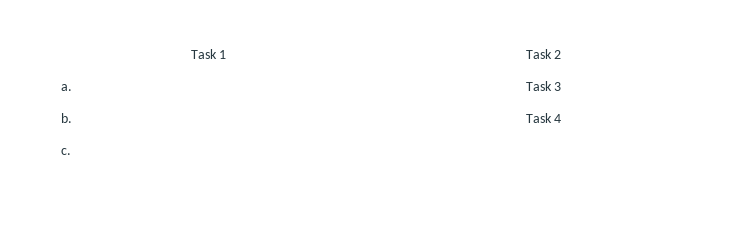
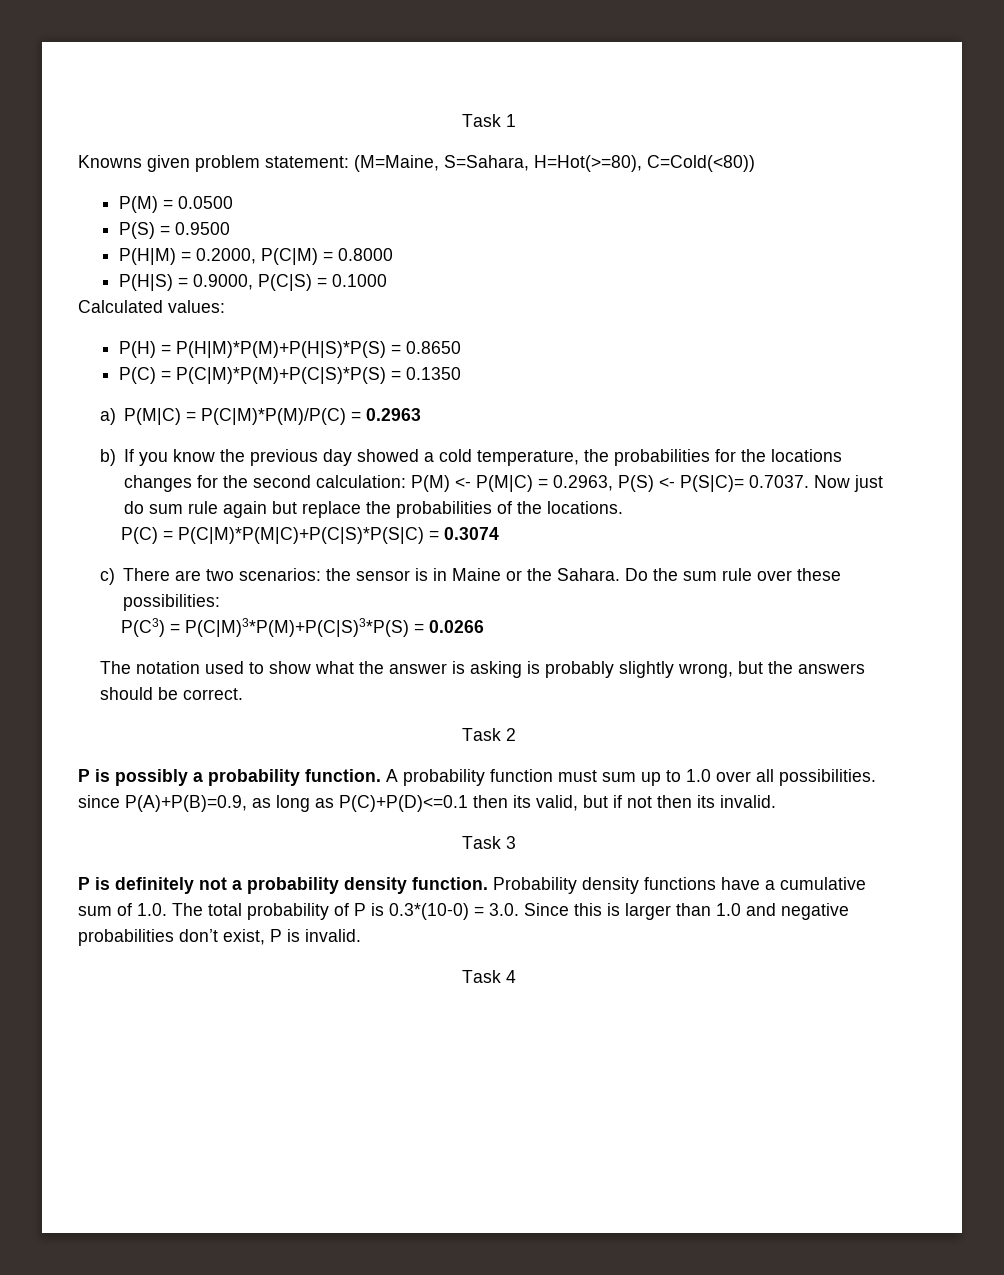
[61,84,72,91] [61,113,72,123] [61,148,71,155] [525,49,562,59] [525,81,562,91] a. // b. // c. // Task 2 // Task 3 -> [78,155,755,172] [118,196,233,213] [118,222,230,239] [118,248,393,265] [118,274,387,291] [78,300,225,313] [118,341,461,358] [118,367,461,384] [99,408,422,425] [99,449,843,466] [124,475,884,492] [124,501,624,518] [121,527,500,544] [99,568,842,585] [123,594,221,611] [121,618,485,637] [99,661,865,678] [99,687,243,700] [462,728,516,741] [78,769,876,786] [78,795,776,812] [462,836,516,849] [78,877,866,894] [78,903,849,920] [78,929,361,946] Knowns given problem statement: (M=Maine, S=Sahara, H=Hot(>=80), C=Cold(<80)) // P(M) = 0.0500 // P(S) = 0.9500 // P(H|M) = 0.2000, P(C|M) = 0.8000 // P(H|S) = 0.9000, P(C|S) = 0.1000 // Calculated values: // P(H) = P(H|M)*P(M)+P(H|S)*P(S) = 0.8650 // P(C) = P(C|M)*P(M)+P(C|S)*P(S) = 0.1350 // a) P(M|C) = P(C|M)*P(M)/P(C) = 0.2963 // b) If you know the previous day showed a cold temperature, the probabilities for the locations changes for the second calculation: P(M) <- P(M|C) = 0.2963, P(S) <- P(S|C)= 0.7037. Now just do sum rule again but replace the probabilities of the locations. // P(C) = P(C|M)*P(M|C)+P(C|S)*P(S|C) = 0.3074 // c) There are two scenarios: the sensor is in Maine or the Sahara. Do the sum rule over these possibilities: // P(C3) = P(C|M)3*P(M)+P(C|S)3*P(S) = 0.0266 // The notation used to show what the answer is asking is probably slightly wrong, but the answers should be correct. // Task 2 // P is possibly a probability function. A probability function must sum up to 1.0 over all possibilities. since P(A)+P(B)=0.9, as long as P(C)+P(D)<=0.1 then its valid, but if not then its invalid. // Task 3 // P is definitely not a probability density function. Probability density functions have a cumulative sum of 1.0. The total probability of P is 0.3*(10-0) = 3.0. Since this is larger than 1.0 and negative probabilities don’t exist, P is invalid.

